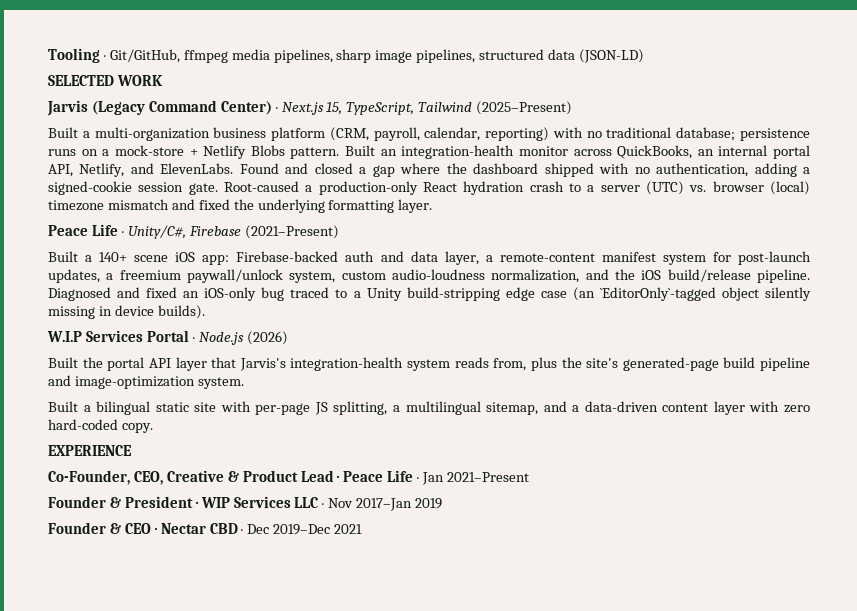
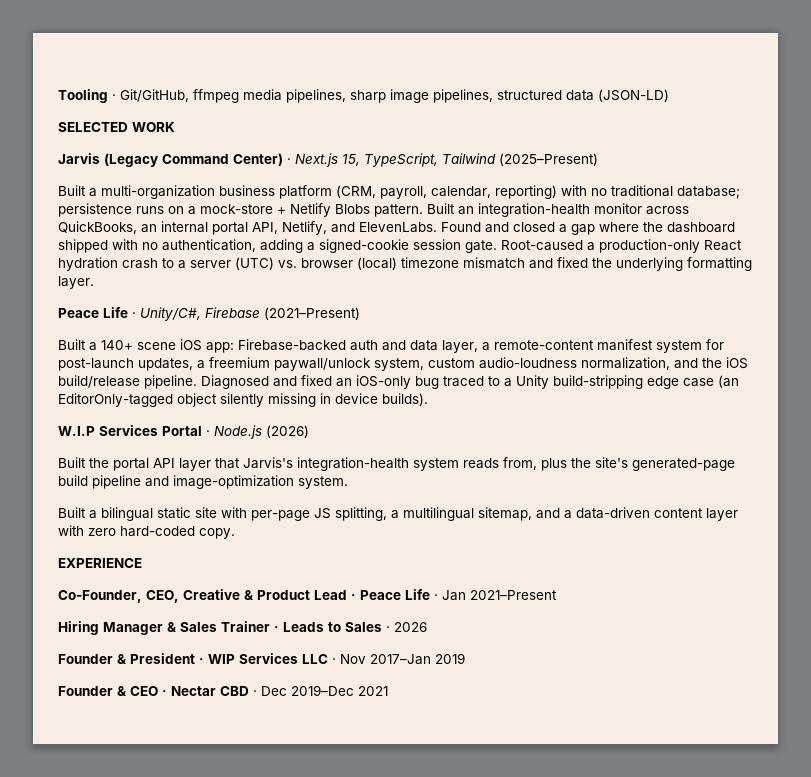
[599,287,716,301] `EditorOnly`-tagged -> [58,393,173,407] EditorOnly-tagged
(530, 477) none -> [58,621,427,635] // Hiring Manager & Sales Trainer · Leads to Sales · 2026

